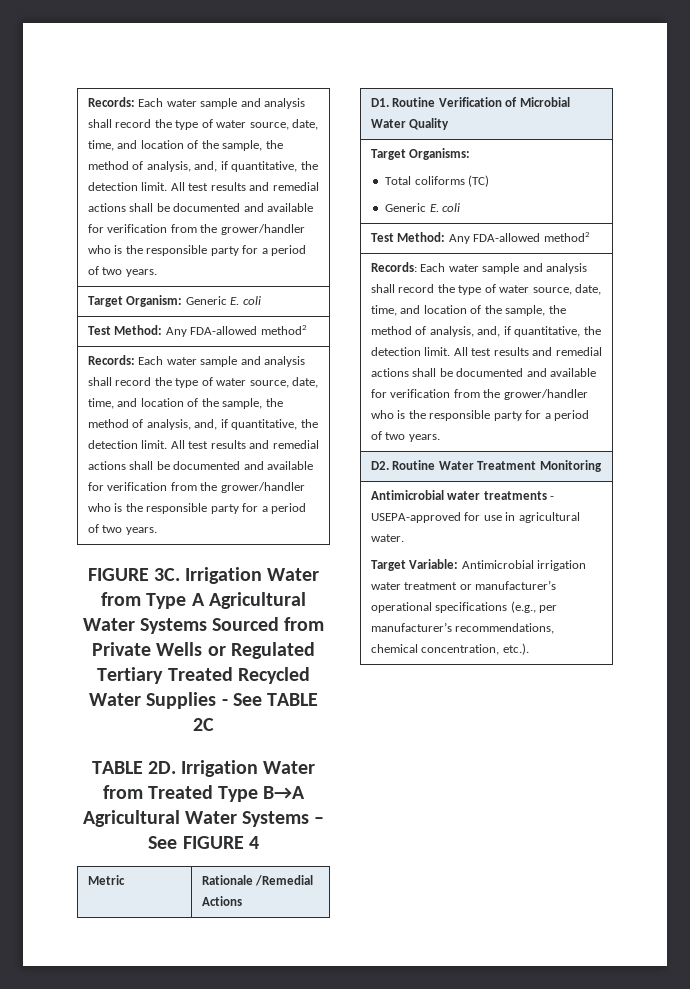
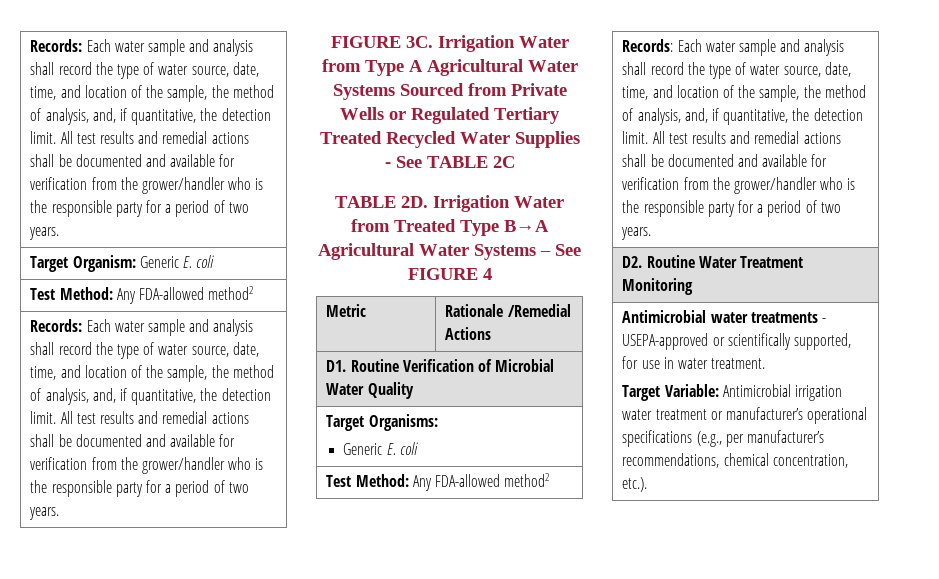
[385,175,490,187] // Total coliforms (TC) -> (438, 422) none
(461, 517) none -> [712,333,851,350] or scientifically supported,
[518,512,580,523] [370,534,404,542] agricultural water. -> [677,358,766,369] water treatment.

